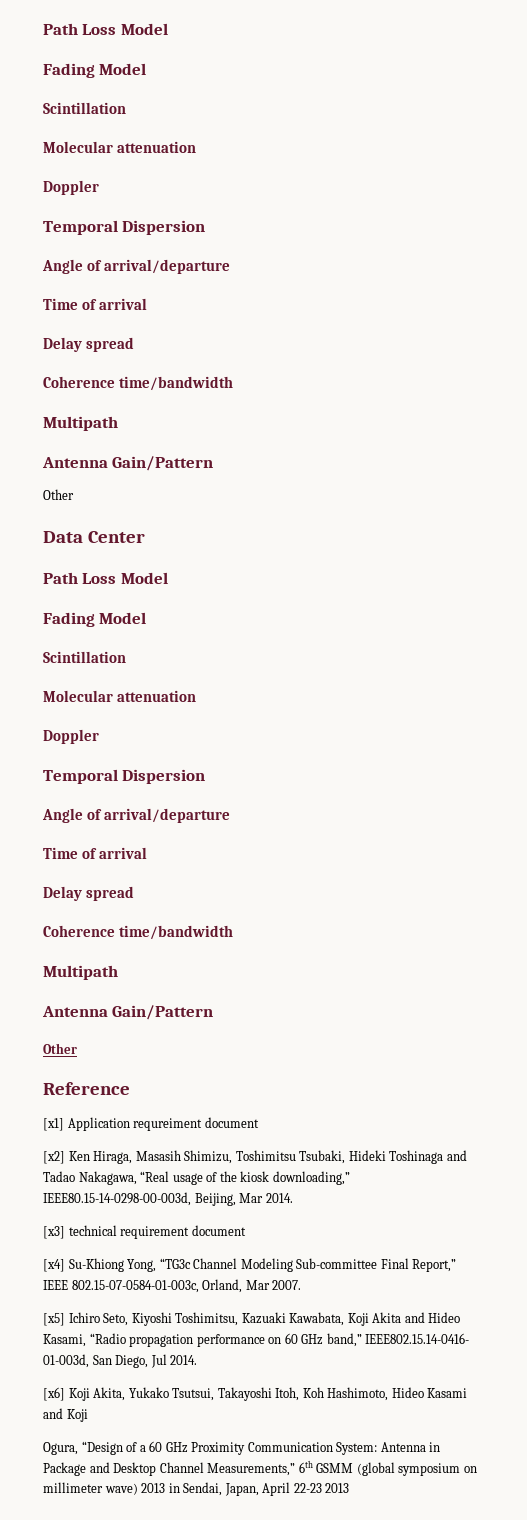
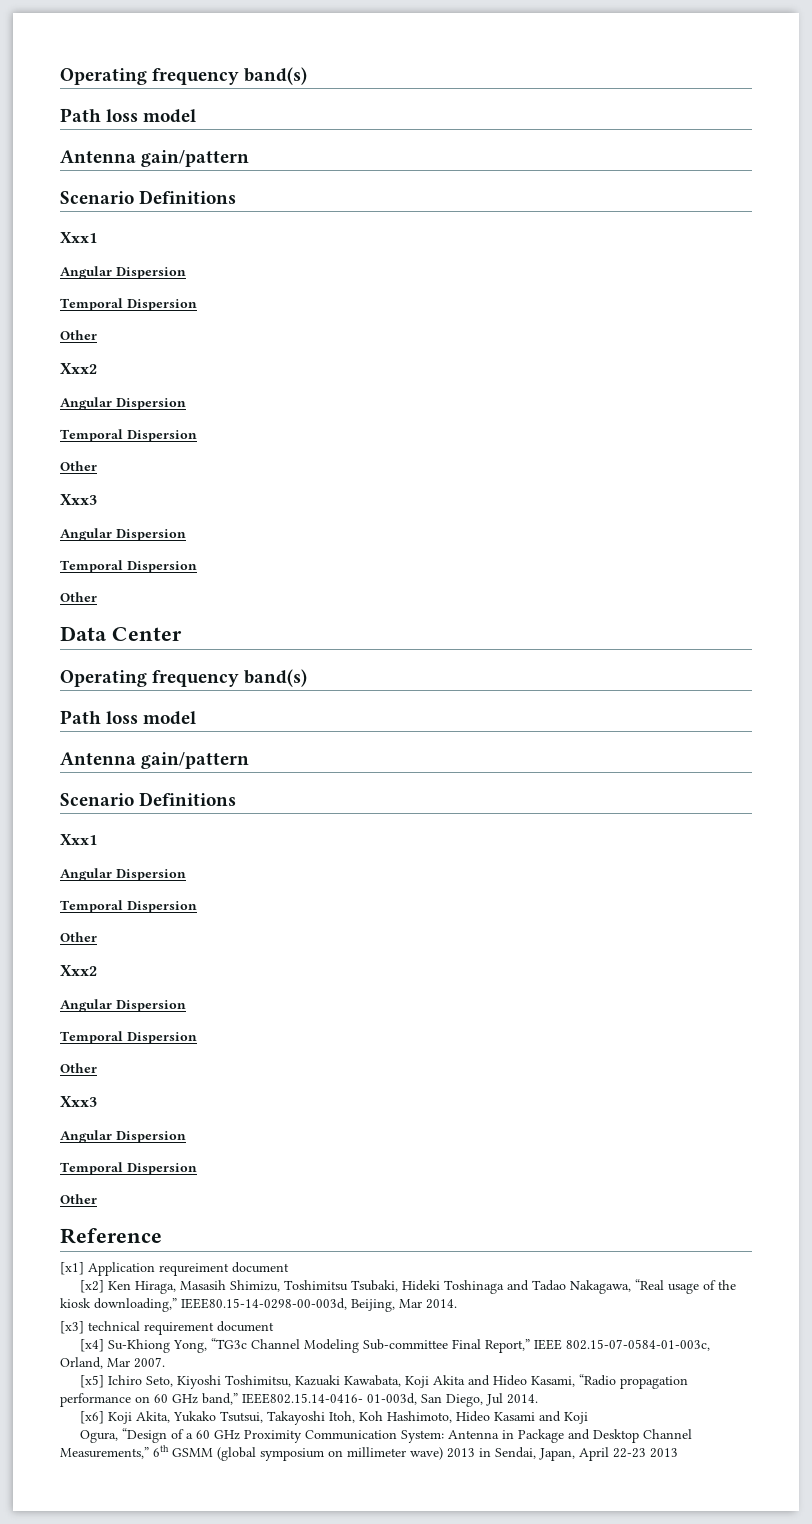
[43,23,168,35] [43,63,147,78] [43,102,126,114] [43,141,196,153] [43,180,99,195] [43,220,206,235] [42,259,230,274] [43,298,147,310] [43,337,134,352] [43,376,233,391] [43,416,118,431] [42,456,214,471] [43,489,74,500] [43,531,145,543] [43,572,168,584] [43,612,147,627] [43,651,126,663] [43,690,196,702] [43,729,99,744] [43,769,206,784] [42,808,230,823] [43,847,147,859] [43,886,134,901] [43,925,233,940] [43,965,118,980] [42,1005,214,1020] Path Loss Model // Fading Model // Scintillation // Molecular attenuation // Doppler // Temporal Dispersion // Angle of arrival/departure // Time of arrival // Delay spread // Coherence time/bandwidth // Multipath // Antenna Gain/Pattern // Other // Data Center // Path Loss Model // Fading Model // Scintillation // Molecular attenuation // Doppler // Temporal Dispersion // Angle of arrival/departure // Time of arrival // Delay spread // Coherence time/bandwidth // Multipath // Antenna Gain/Pattern -> [60,67,308,85] [60,108,197,123] [60,150,250,167] [60,190,237,204] [60,232,97,243] [60,266,186,279] [60,298,197,311] [60,330,97,340] [60,363,97,374] [60,397,186,410] [60,429,197,442] [60,461,97,471] [60,494,97,505] [60,528,186,541] [60,560,197,573] [60,592,97,602] [60,626,182,641] [60,669,308,687] [60,710,197,725] [60,752,250,769] [60,792,237,806] [60,834,97,845] [60,868,186,881] [60,900,197,913] [60,932,97,942] [60,965,97,976] [60,999,186,1012] [60,1031,197,1044] [60,1063,97,1073] [60,1096,97,1107] [60,1130,186,1143] [60,1162,197,1175] Operating frequency band(s) // Path loss model // Antenna gain/pattern // Scenario Definitions // Xxx1 // Angular Dispersion // Temporal Dispersion // Other // Xxx2 // Angular Dispersion // Temporal Dispersion // Other // Xxx3 // Angular Dispersion // Temporal Dispersion // Other // Data Center // Operating frequency band(s) // Path loss model // Antenna gain/pattern // Scenario Definitions // Xxx1 // Angular Dispersion // Temporal Dispersion // Other // Xxx2 // Angular Dispersion // Temporal Dispersion // Other // Xxx3 // Angular Dispersion // Temporal Dispersion

